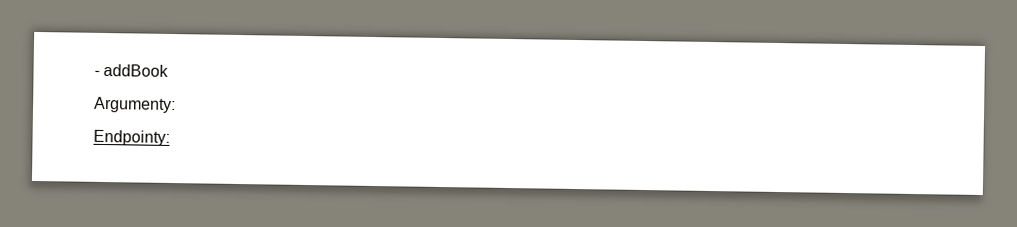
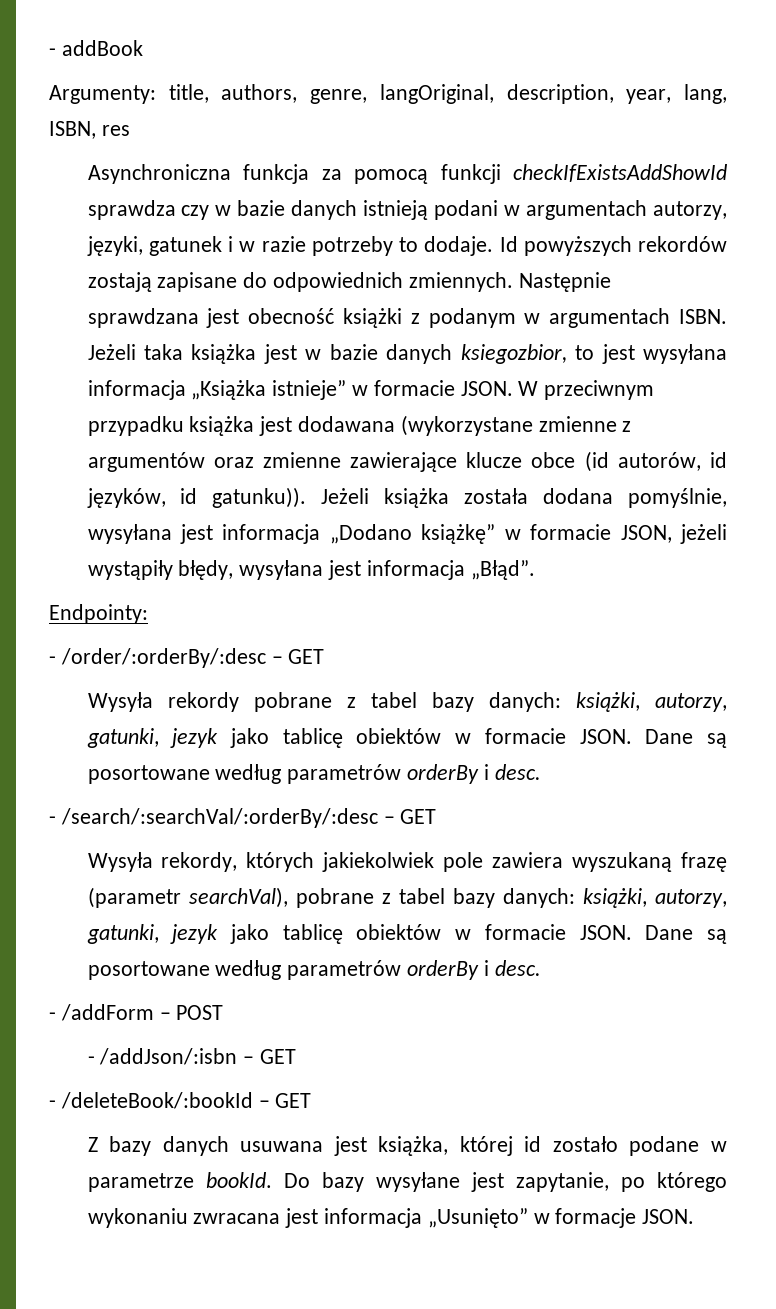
[93,129,170,146] // Endpointy: -> [168,84,727,104] [49,121,130,139] [87,164,727,184] [87,200,727,220] [86,236,727,256] [87,272,611,292] [87,308,727,328] [87,344,727,364] [87,380,655,400] [87,415,632,436] [87,451,727,472] [86,487,727,508] [87,524,727,544] [87,560,535,580] [49,604,148,624] [49,648,325,668] [87,692,727,712] [86,728,727,748] [87,764,541,784] [49,808,437,828] [87,852,727,872] [87,887,727,908] [86,924,727,944] [87,960,541,980] [49,1004,224,1021] [87,1048,296,1065] [49,1092,312,1109] [87,1136,727,1156] [87,1172,727,1192] [87,1208,695,1228] title, authors, genre, langOriginal, description, year, lang, ISBN, res // Asynchroniczna funkcja za pomocą funkcji checkIfExistsAddShowId sprawdza czy w bazie danych istnieją podani w argumentach autorzy, języki, gatunek i w razie potrzeby to dodaje. Id powyższych rekordów zostają zapisane do odpowiednich zmiennych. Następnie sprawdzana jest obecność książki z podanym w argumentach ISBN. Jeżeli taka książka jest w bazie danych ksiegozbior, to jest wysyłana informacja „Książka istnieje” w formacie JSON. W przeciwnym przypadku książka jest dodawana (wykorzystane zmienne z argumentów oraz zmienne zawierające klucze obce (id autorów, id języków, id gatunku)). Jeżeli książka została dodana pomyślnie, wysyłana jest informacja „Dodano książkę” w formacie JSON, jeżeli wystąpiły błędy, wysyłana jest informacja „Błąd”. // Endpointy: // - /order/:orderBy/:desc – GET // Wysyła rekordy pobrane z tabel bazy danych: książki, autorzy, gatunki, jezyk jako tablicę obiektów w formacie JSON. Dane są posortowane według parametrów orderBy i desc. // - /search/:searchVal/:orderBy/:desc – GET // Wysyła rekordy, których jakiekolwiek pole zawiera wyszukaną frazę (parametr searchVal), pobrane z tabel bazy danych: książki, autorzy, gatunki, jezyk jako tablicę obiektów w formacie JSON. Dane są posortowane według parametrów orderBy i desc. // - /addForm – POST // - /addJson/:isbn – GET // - /deleteBook/:bookId – GET // Z bazy danych usuwana jest książka, której id zostało podane w parametrze bookId. Do bazy wysyłane jest zapytanie, po którego wykonaniu zwracana jest informacja „Usunięto” w formacje JSON.

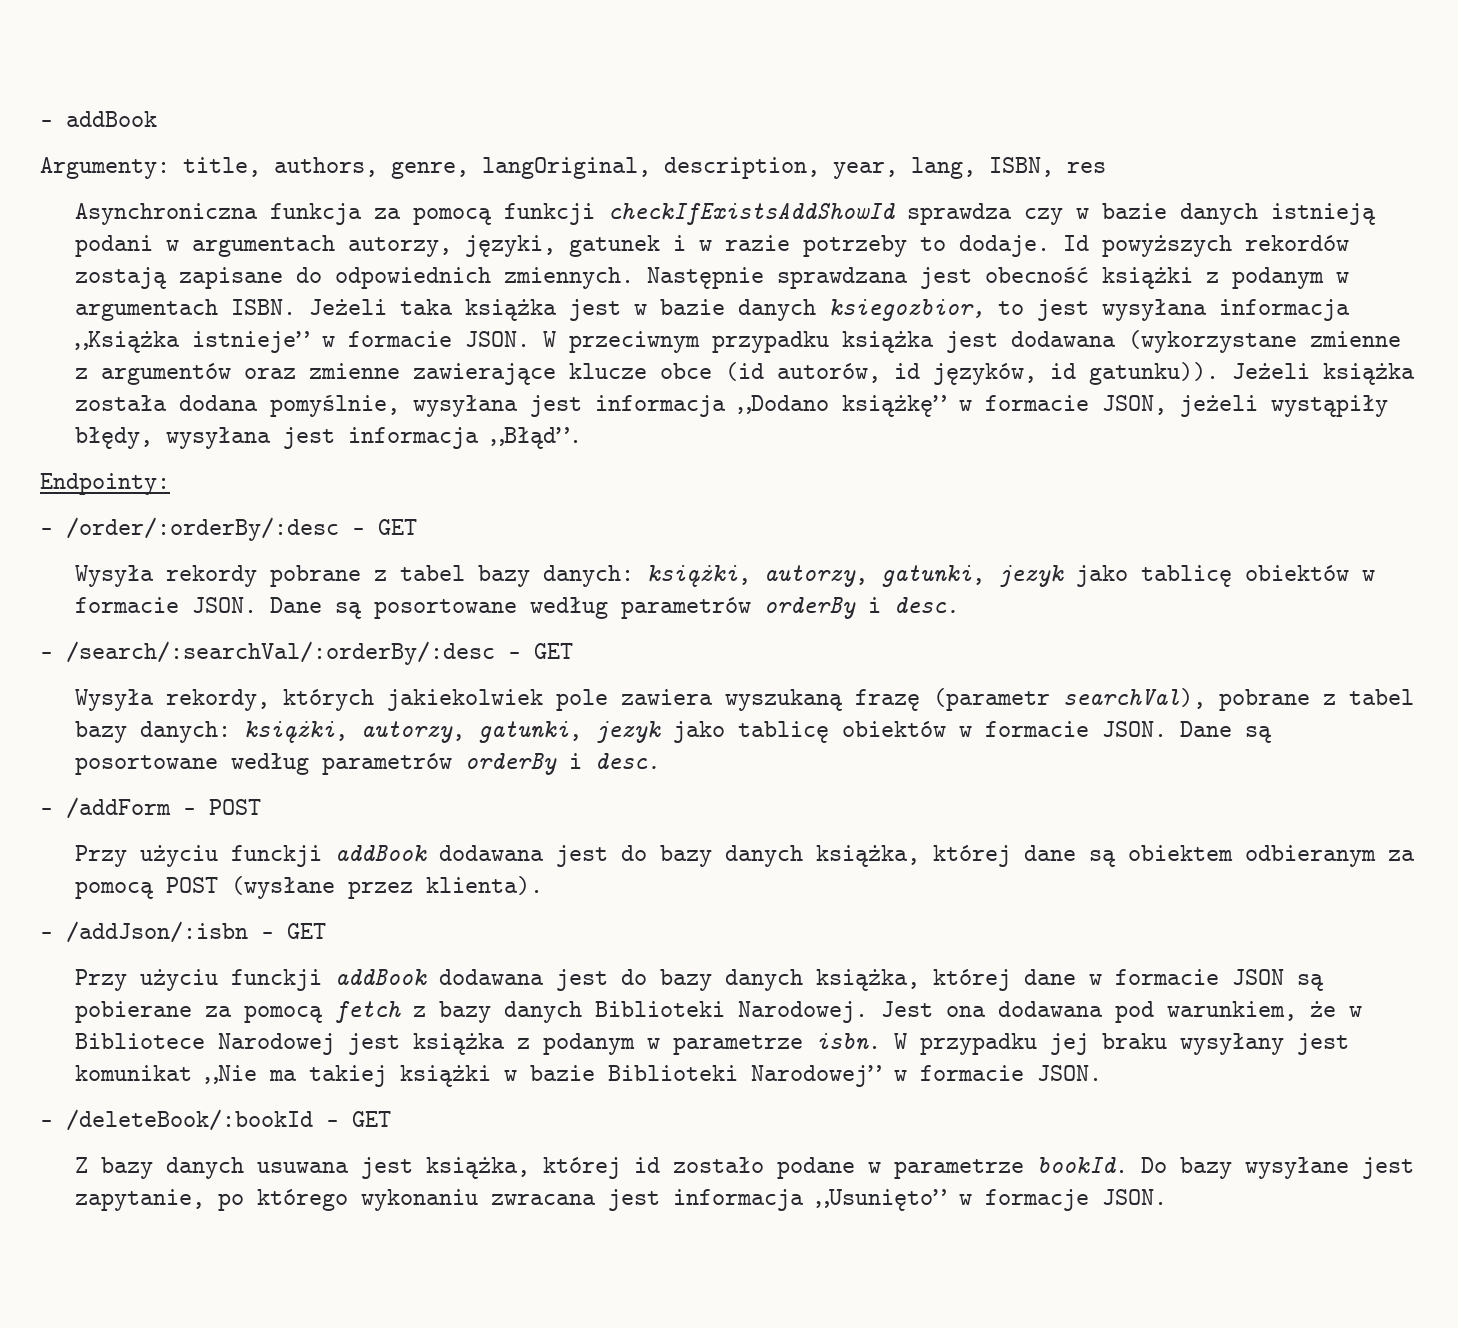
[87,1048,296,1065] - /addJson/:isbn – GET -> [74,845,1415,867] [74,876,543,899] [40,921,326,943] [74,969,1324,991] [74,1001,1362,1023] [74,1033,1349,1055] [74,1065,1102,1087] Przy użyciu funckji addBook dodawana jest do bazy danych książka, której dane są obiektem odbieranym za pomocą POST (wysłane przez klienta). // - /addJson/:isbn – GET // Przy użyciu funckji addBook dodawana jest do bazy danych książka, której dane w formacie JSON są pobierane za pomocą fetch z bazy danych Biblioteki Narodowej. Jest ona dodawana pod warunkiem, że w Bibliotece Narodowej jest książka z podanym w parametrze isbn. W przypadku jej braku wysyłany jest komunikat „Nie ma takiej książki w bazie Biblioteki Narodowej” w formacie JSON.

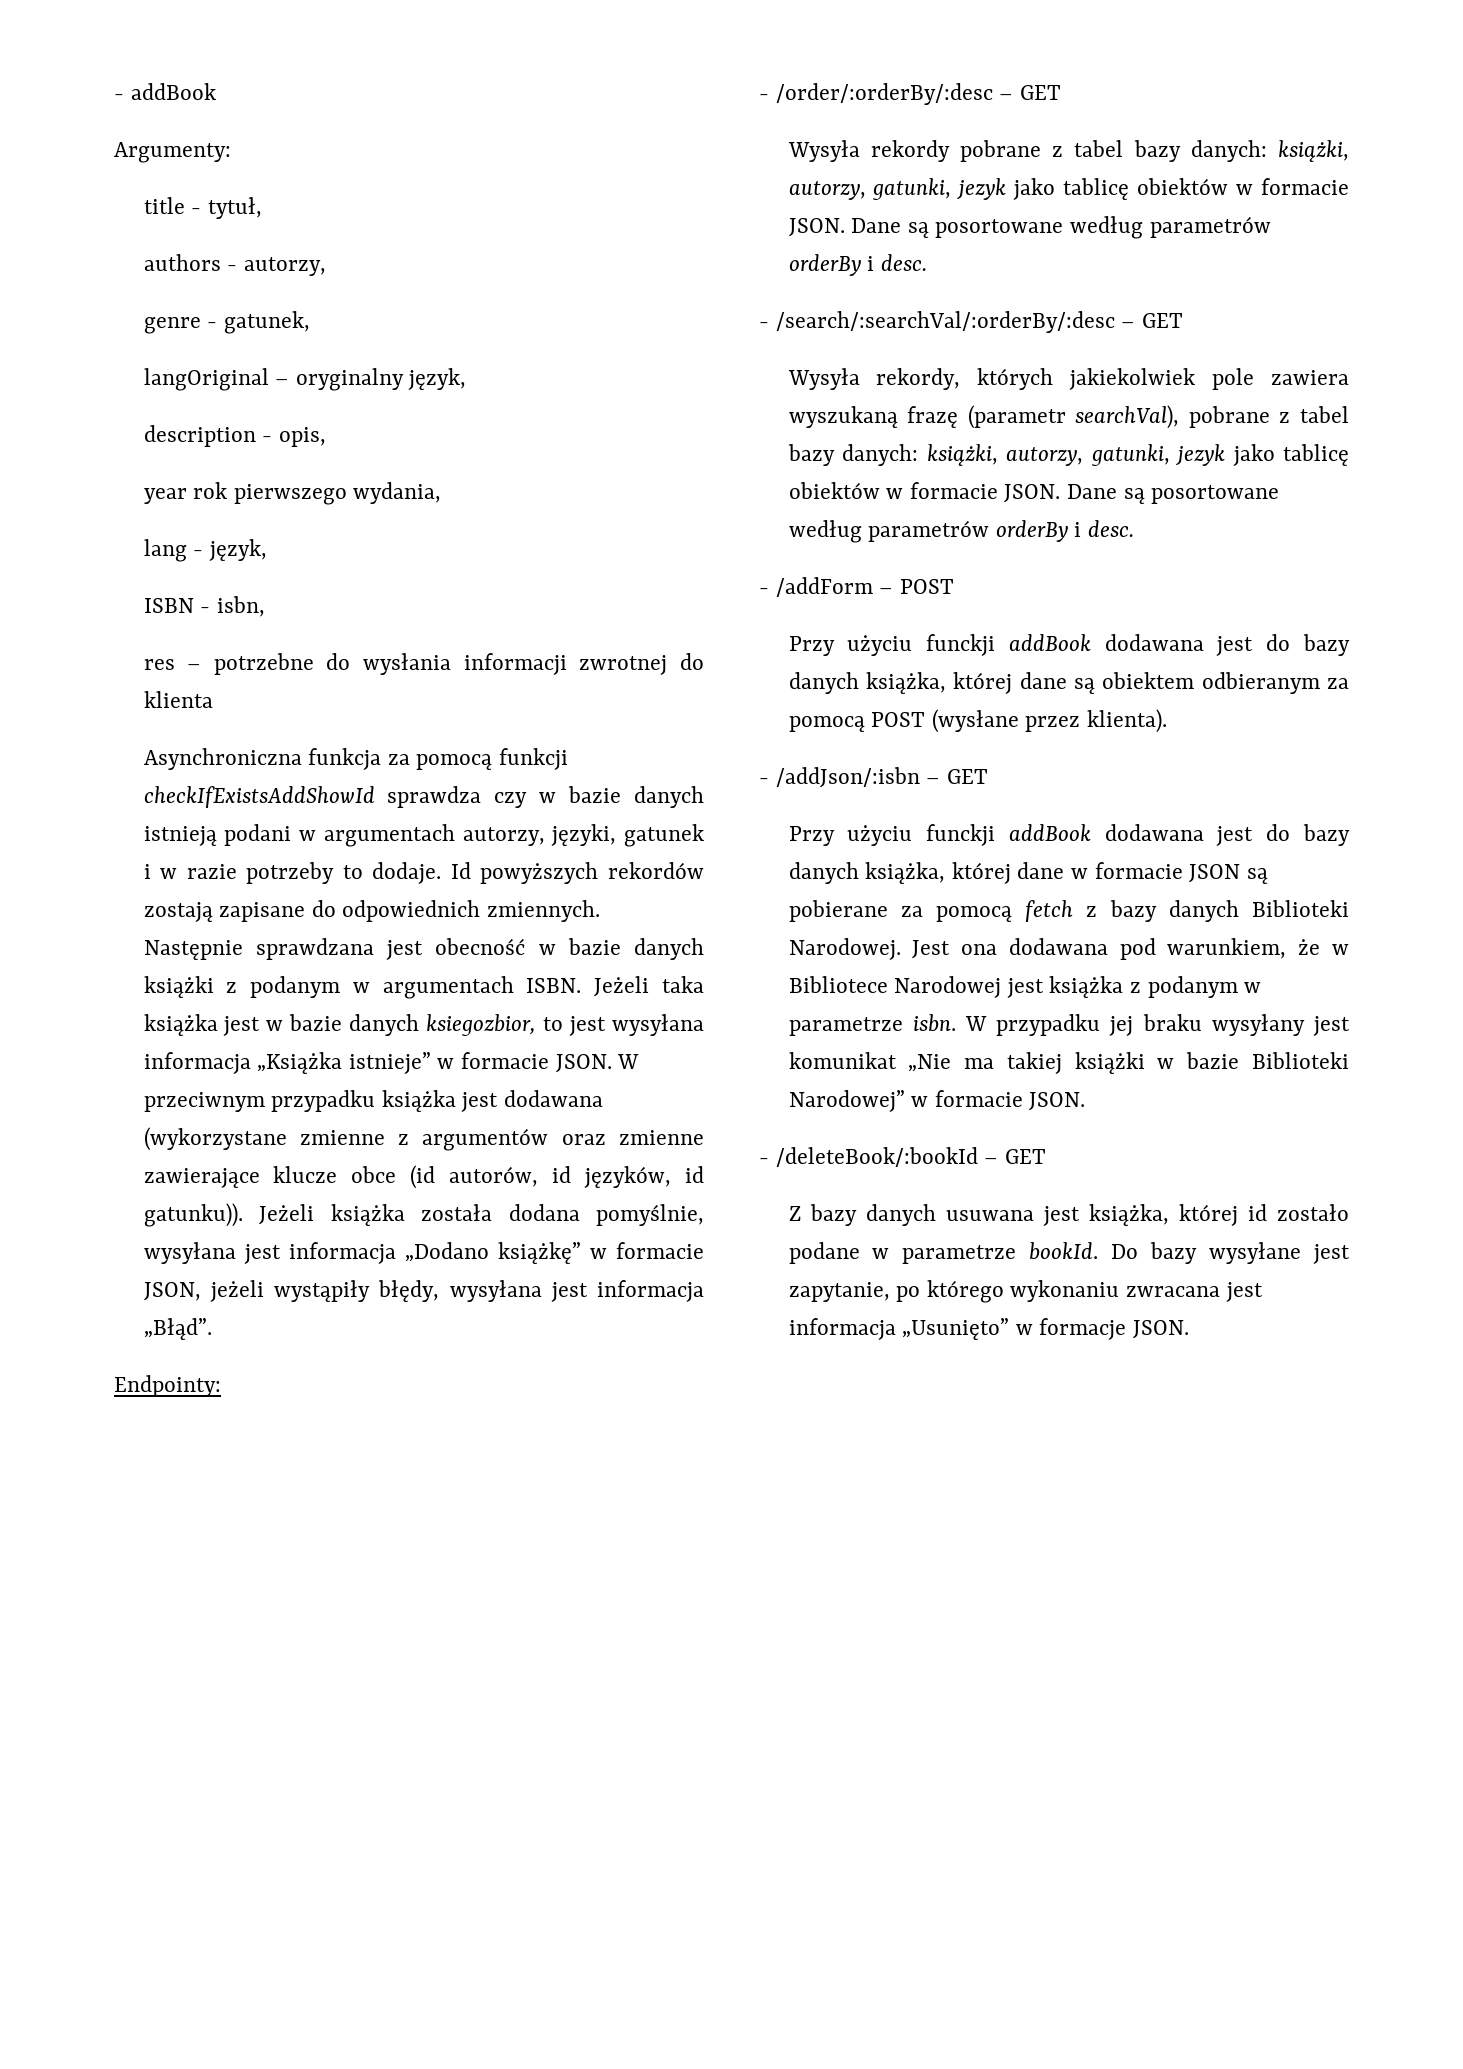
[183,157,1106,179] title, authors, genre, langOriginal, description, year, lang, ISBN, res -> [143,197,262,219] [143,254,326,276] [143,311,310,334] [143,368,467,391] [143,425,326,447] [143,482,442,505] [143,539,267,562] [143,596,265,617] [143,653,705,675] [143,691,213,708] // title - tytuł, // authors - autorzy, // genre - gatunek, // langOriginal – oryginalny język, // description - opis, // year rok pierwszego wydania, // lang - język, // ISBN - isbn, // res – potrzebne do wysłania informacji zwrotnej do klienta
(1089, 275) none -> [538,938,705,960] w bazie danych

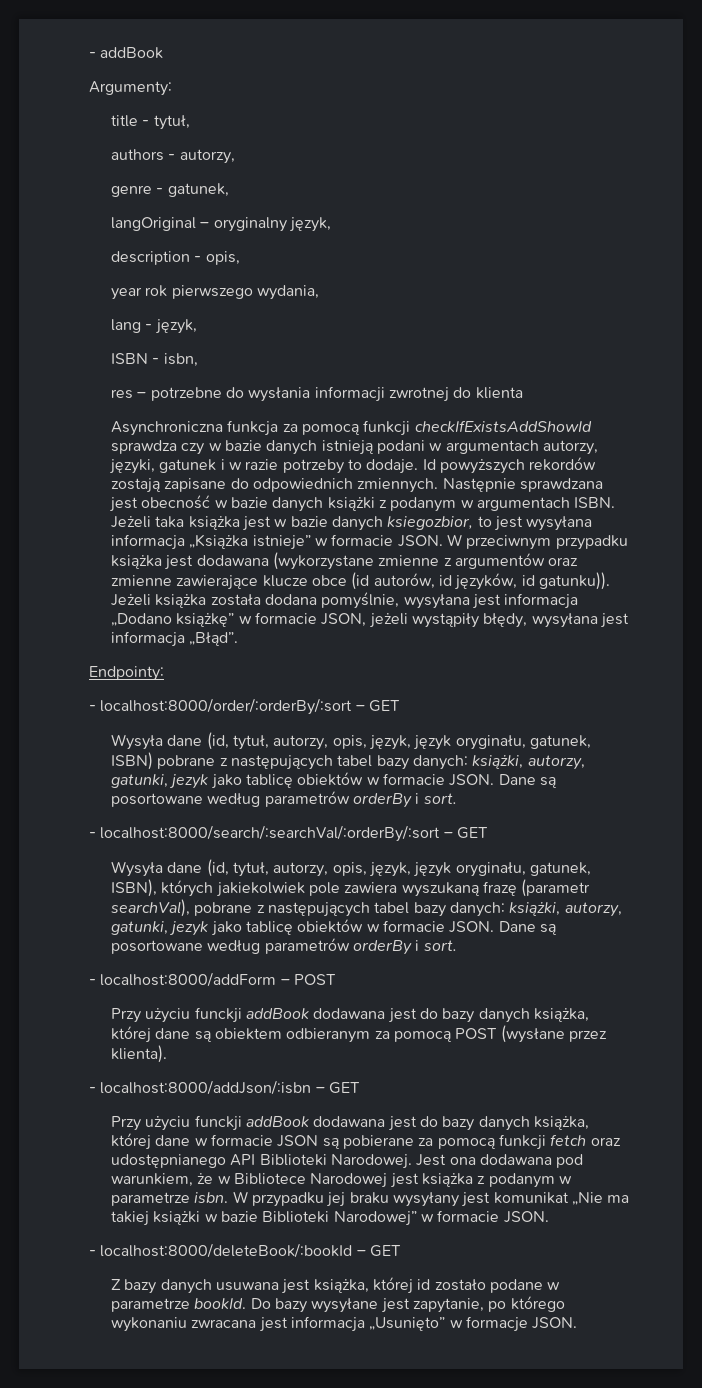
[775,83,1061,105] [787,140,1064,162] /order/:orderBy/:desc – GET // Wysyła rekordy pobrane z -> [100,698,400,715] [111,732,591,750] [111,752,334,770] localhost:8000/order/:orderBy/:sort – GET // Wysyła dane (id, tytuł, autorzy, opis, język, język oryginału, gatunek, ISBN) pobrane z następujących
[880,254,927,271] [759,311,1183,333] [787,368,961,390] desc. // - /search/:searchVal/:orderBy/:desc – GET // Wysyła rekordy, -> [423,793,457,804] [89,825,488,842] [111,859,591,877] [111,879,158,897] sort. // - localhost:8000/search/:searchVal/:orderBy/:sort – GET // Wysyła dane (id, tytuł, autorzy, opis, język, język oryginału, gatunek, ISBN),
(1291, 417) none -> [268,902,371,917] następujących
[1087,520,1134,537] [759,577,873,597] desc. // - /addForm -> [423,940,457,951] [89,972,277,987] sort. // - localhost:8000/addForm
[775,767,920,788] /addJson/:isbn -> [100,1080,312,1095] localhost:8000/addJson/:isbn
[1025,900,1239,922] fetch z bazy danych -> [498,1134,621,1150] [111,1154,256,1168] funkcji fetch oraz udostępnianego API
[775,1147,978,1167] /deleteBook/:bookId -> [100,1243,353,1258] localhost:8000/deleteBook/:bookId

